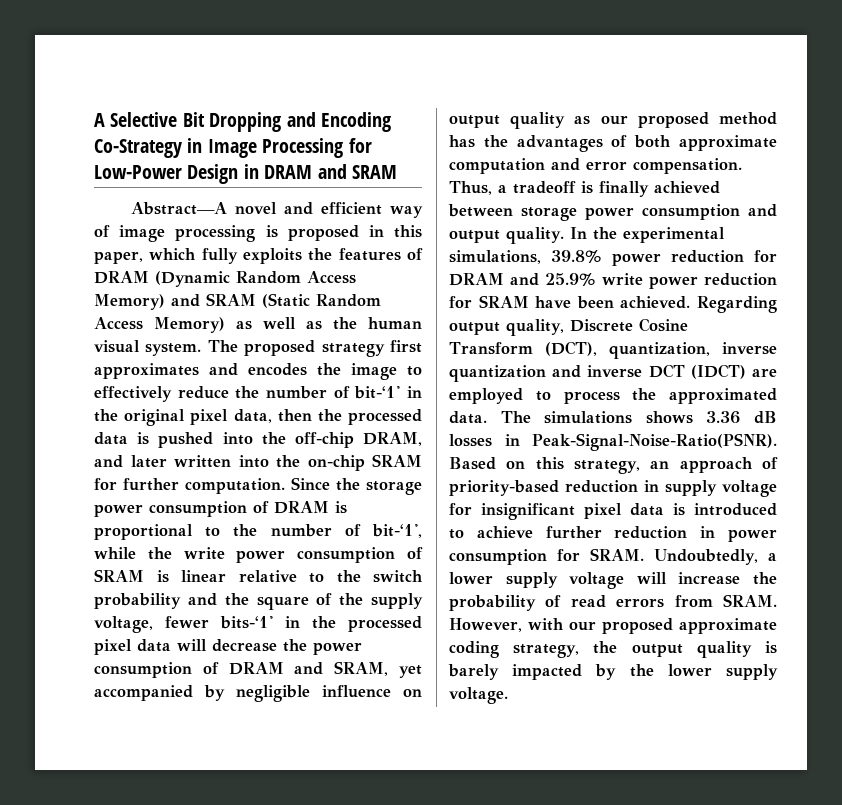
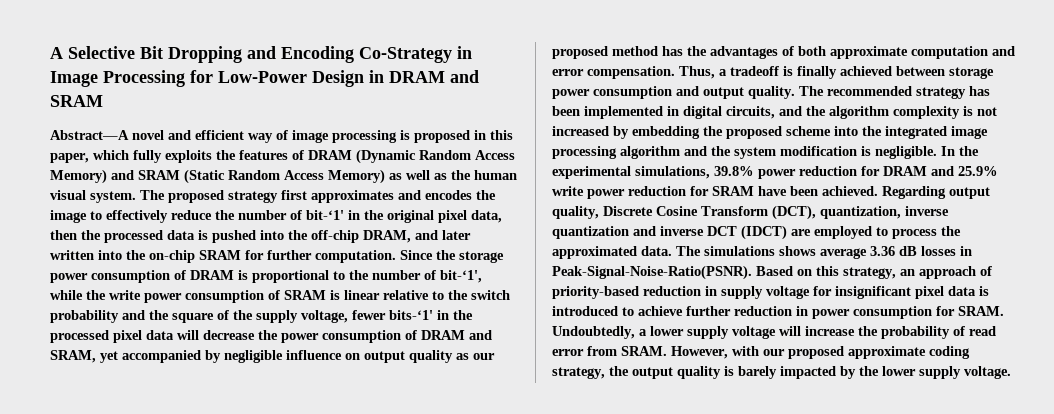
(564, 235) none -> [799,86,990,99] [552,106,997,119] [552,126,988,139] [552,146,937,159] The recommended strategy has been implemented in digital circuits, and the algorithm complexity is not increased by embedding the proposed scheme into the integrated image processing algorithm and the system modification is negligible.
(693, 417) none -> [820,248,867,259] average
[616,598,665,608] errors -> [552,349,584,356] error

